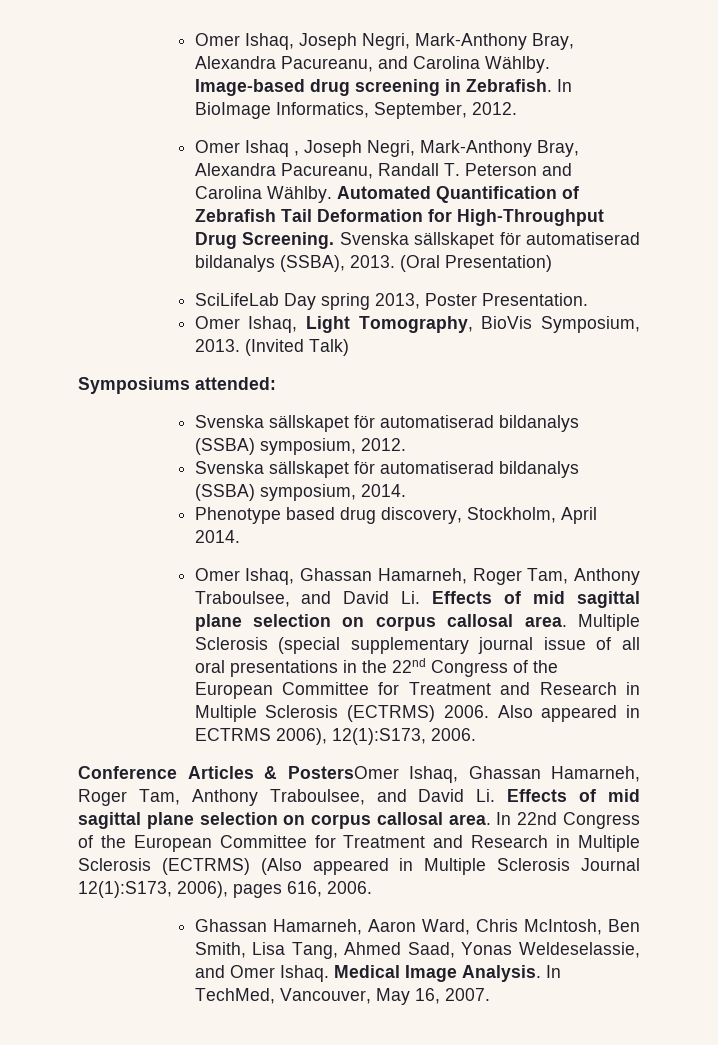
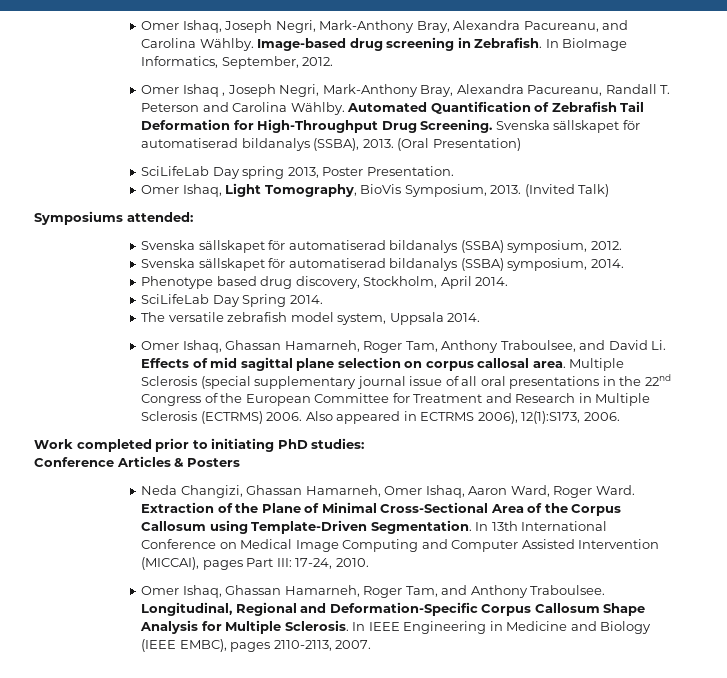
(240, 536) none -> [141,294,323,307] [141,312,481,325] // SciLifeLab Day Spring 2014. // The versatile zebrafish model system, Uppsala 2014.
[78,766,640,783] [78,789,641,806] [78,812,640,829] [78,835,641,852] [78,858,640,875] [78,881,372,898] [194,919,640,935] [194,942,640,959] [194,965,561,982] [194,988,440,1005] Conference Articles & PostersOmer Ishaq, Ghassan Hamarneh, Roger Tam, Anthony Traboulsee, and David Li. Effects of mid sagittal plane selection on corpus callosal area. In 22nd Congress of the European Committee for Treatment and Research in Multiple Sclerosis (ECTRMS) (Also appeared in Multiple Sclerosis Journal 12(1):S173, 2006), pages 616, 2006. // Ghassan Hamarneh, Aaron Ward, Chris McIntosh, Ben Smith, Lisa Tang, Ahmed Saad, Yonas Weldeselassie, and Omer Ishaq. Medical Image Analysis. In TechMed, Vancouver, May 16, -> [34,438,365,452] [34,456,240,467] [141,485,635,498] [141,502,622,516] [141,520,608,534] [141,539,660,552] [141,557,369,570] [141,585,606,598] [141,602,646,616] [140,620,652,634] [141,639,332,652] Work completed prior to initiating PhD studies: // Conference Articles & Posters // Neda Changizi, Ghassan Hamarneh, Omer Ishaq, Aaron Ward, Roger Ward. Extraction of the Plane of Minimal Cross-Sectional Area of the Corpus Callosum using Template-Driven Segmentation. In 13th International Conference on Medical Image Computing and Computer Assisted Intervention (MICCAI), pages Part III: 17-24, 2010. // Omer Ishaq, Ghassan Hamarneh, Roger Tam, and Anthony Traboulsee. Longitudinal, Regional and Deformation-Specific Corpus Callosum Shape Analysis for Multiple Sclerosis. In IEEE Engineering in Medicine and Biology (IEEE EMBC), pages 2110-2113,

